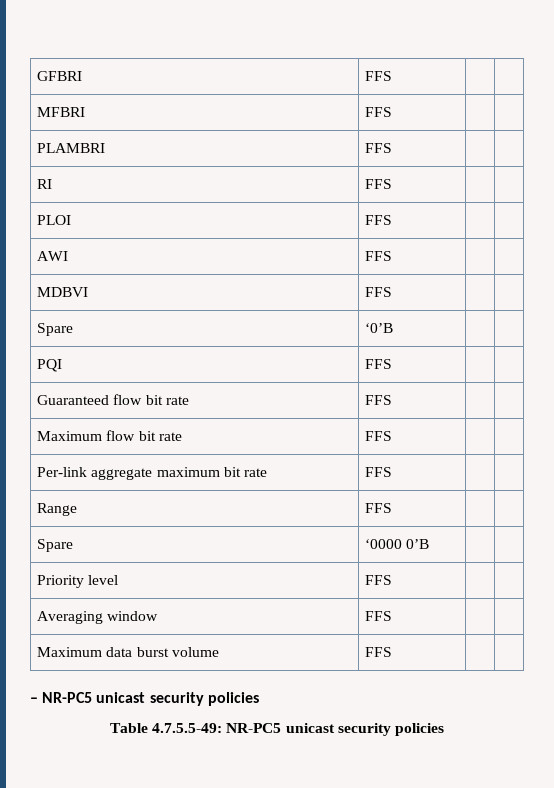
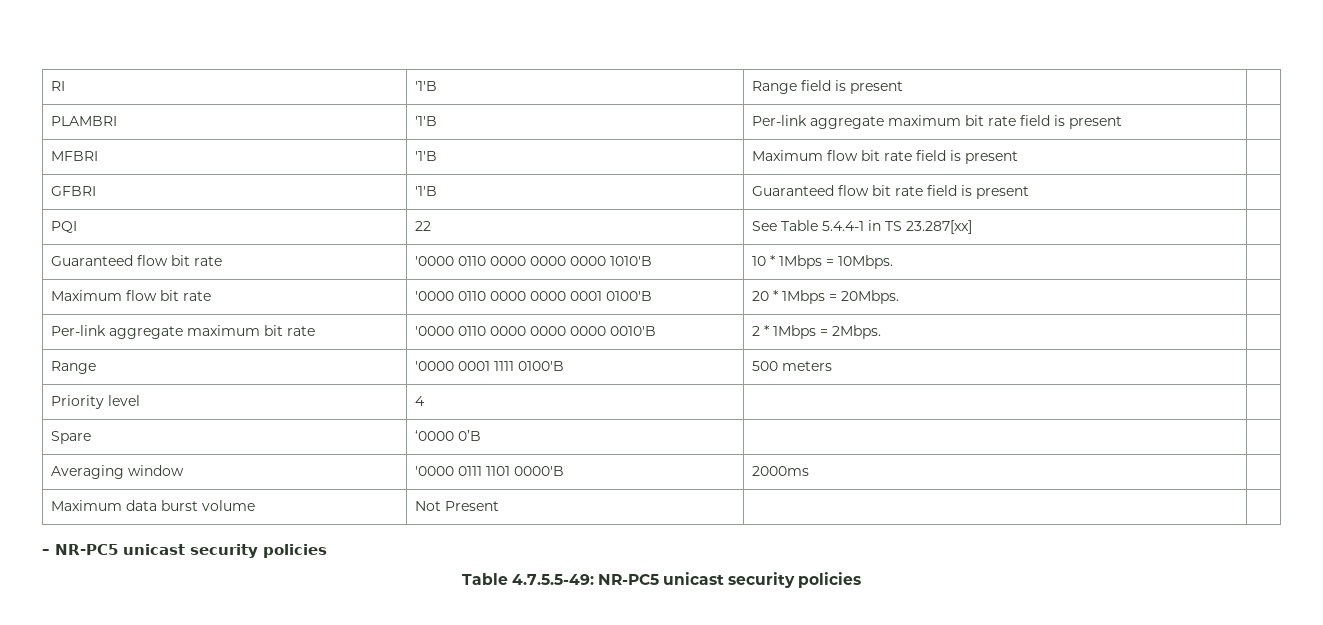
[37,71,83,81] [365,71,393,81] [37,107,86,117] [365,107,393,117] [37,143,106,153] [365,143,393,153] [37,179,53,189] [365,179,393,189] [37,215,72,225] [365,215,393,225] [37,251,69,261] [365,251,393,261] [37,287,89,297] [365,287,393,297] [37,323,74,336] [365,323,394,333] [37,359,63,372] [365,359,393,369] [37,394,189,405] [365,395,393,405] [37,430,182,441] [365,431,393,441] GFBRI | FFS | | // MFBRI | FFS | | // PLAMBRI | FFS | | // RI | FFS | | // PLOI | FFS | | // AWI | FFS | | // MDBVI | FFS | | // Spare | ‘0’B | | // PQI | FFS | | // Guaranteed flow bit rate | FFS | | // Maximum flow bit rate | FFS | -> [51,81,66,91] [415,81,438,91] [752,80,904,94] [51,116,118,126] [415,116,438,126] [752,115,1123,129] [51,151,99,161] [415,151,438,161] [752,150,1019,164] [51,186,97,196] [415,186,438,196] [752,185,1030,199] [51,221,78,233] [415,221,432,231] [752,220,973,234] [51,255,223,266] [415,256,653,266] [752,255,894,269] [51,290,212,301] [415,291,653,301] [752,290,900,304] RI | '1'B | Range field is present | // PLAMBRI | '1'B | Per-link aggregate maximum bit rate field is present | // MFBRI | '1'B | Maximum flow bit rate field is present | // GFBRI | '1'B | Guaranteed flow bit rate field is present | // PQI | 22 | See Table 5.4.4-1 in TS 23.287[xx] | // Guaranteed flow bit rate | '0000 0110 0000 0000 0000 1010'B | 10 * 1Mbps = 10Mbps. | // Maximum flow bit rate | '0000 0110 0000 0000 0001 0100'B | 20 * 1Mbps = 20Mbps.
[365,467,393,477] [37,503,78,516] [365,503,393,513] FFS | | // Range | FFS -> [415,326,657,336] [752,325,882,339] [51,361,97,374] [415,361,565,371] [752,361,833,371] [51,395,141,409] [415,396,426,406] '0000 0110 0000 0000 0000 0010'B | 2 * 1Mbps = 2Mbps. | // Range | '0000 0001 1111 0100'B | 500 meters | // Priority level | 4
[37,575,119,588] [365,575,393,585] // Priority level | FFS | | -> (482, 435) none
[365,611,393,621] FFS | -> [415,466,565,476] [752,466,810,476] '0000 0111 1101 0000'B | 2000ms
[365,647,393,657] FFS -> [415,501,500,511] Not Present

